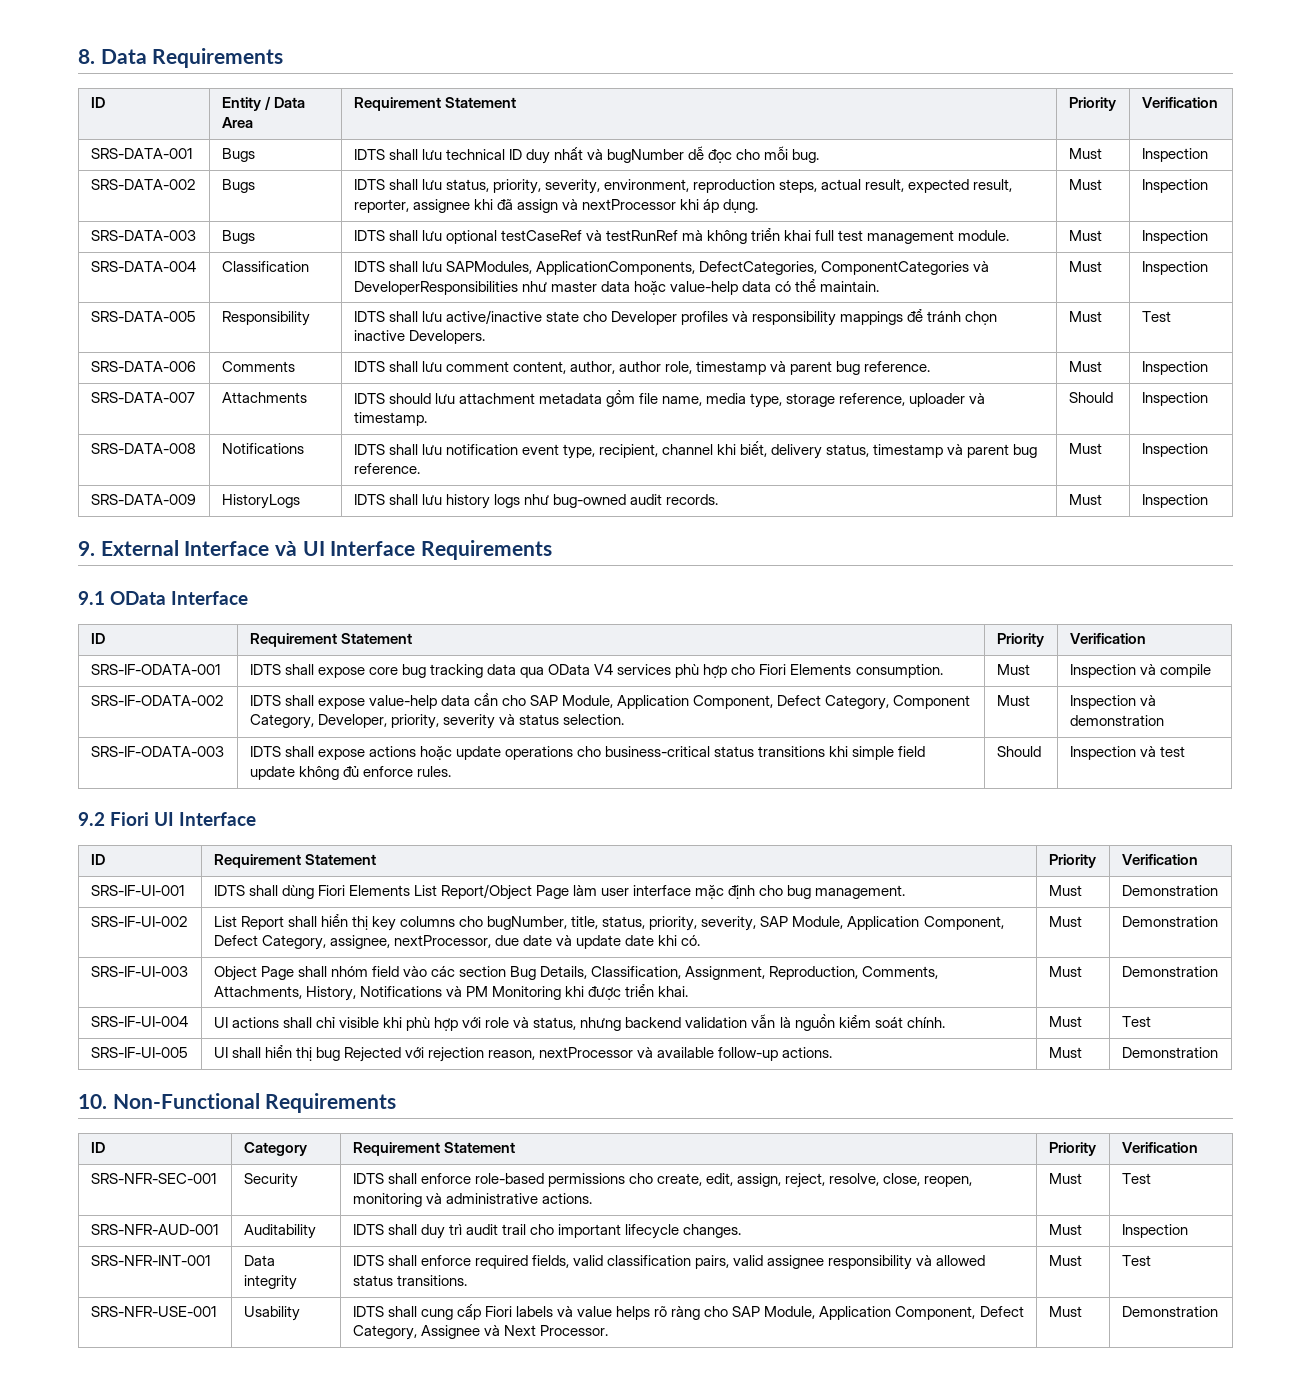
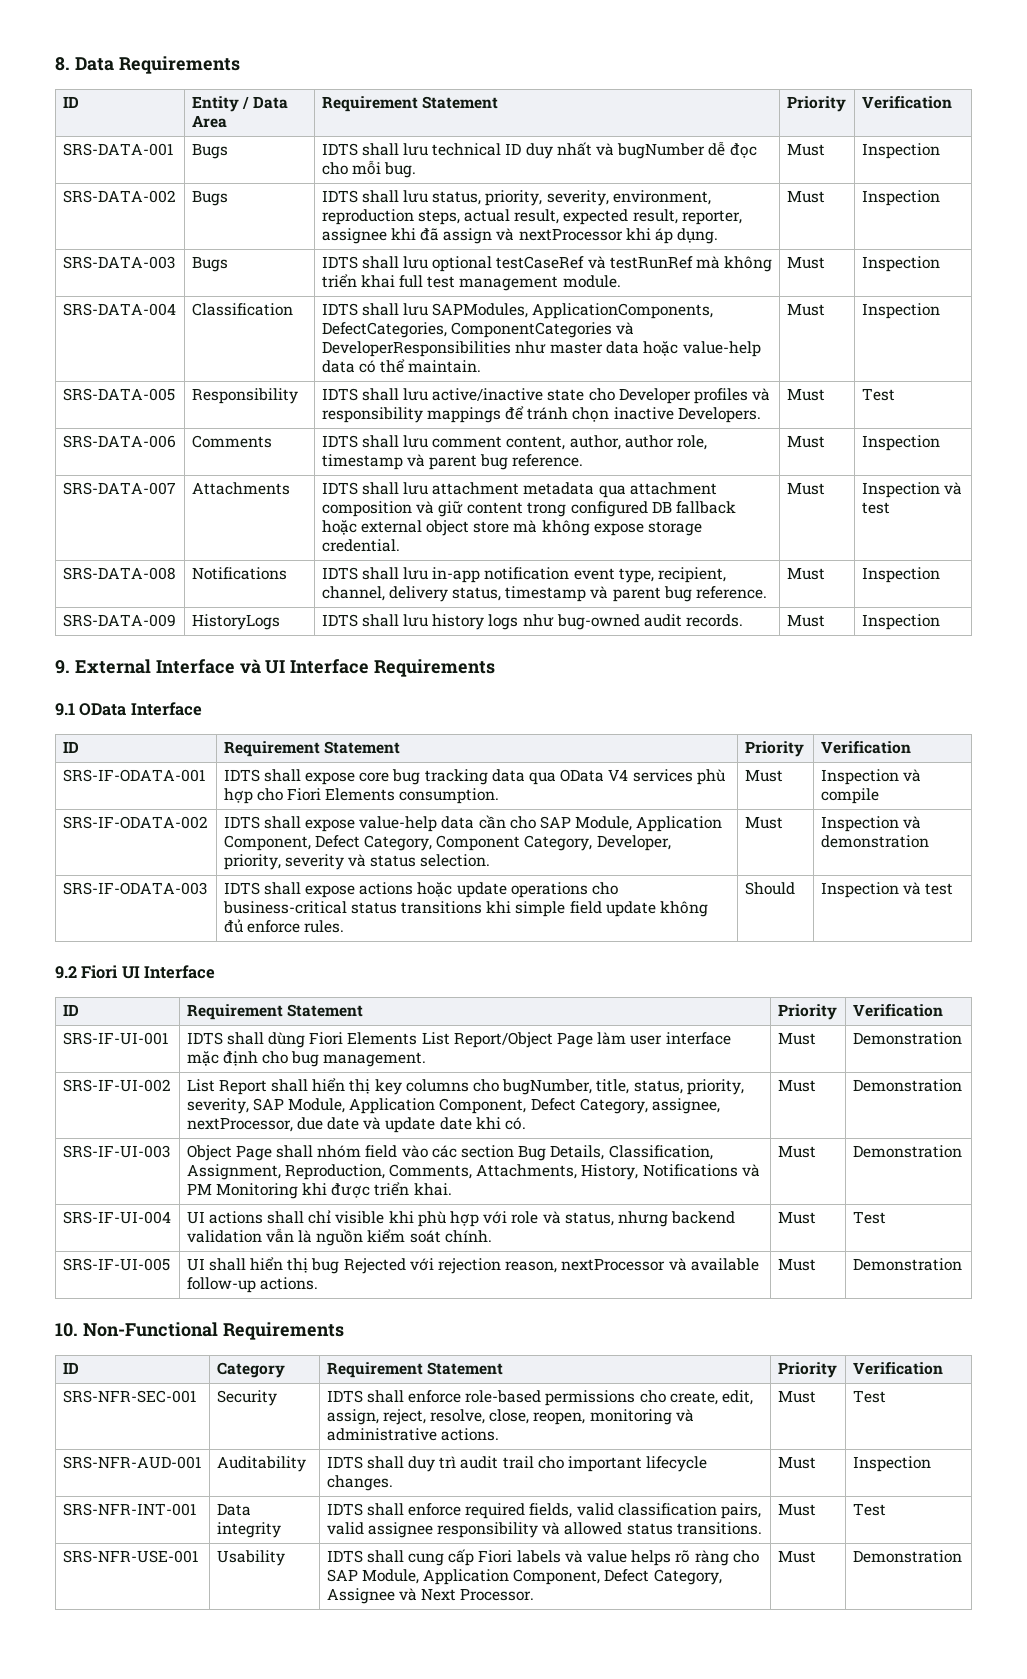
[388,393,431,404] should -> [361,482,399,495] shall
[605,390,986,408] [353,412,427,426] [1068,392,1113,403] [1141,392,1208,406] gồm file name, media type, storage reference, uploader và timestamp. | Should | Inspection -> [598,482,717,498] [321,501,736,517] [321,520,702,536] [321,539,400,552] [786,482,825,495] [861,482,962,498] [861,502,890,514] qua attachment composition và giữ content trong configured DB fallback hoặc external object store mà không expose storage credential. | Must | Inspection và test
(442, 449) none -> [432,567,481,583] in-app
[662,441,768,457] channel khi biết, -> [321,586,385,601] channel,

